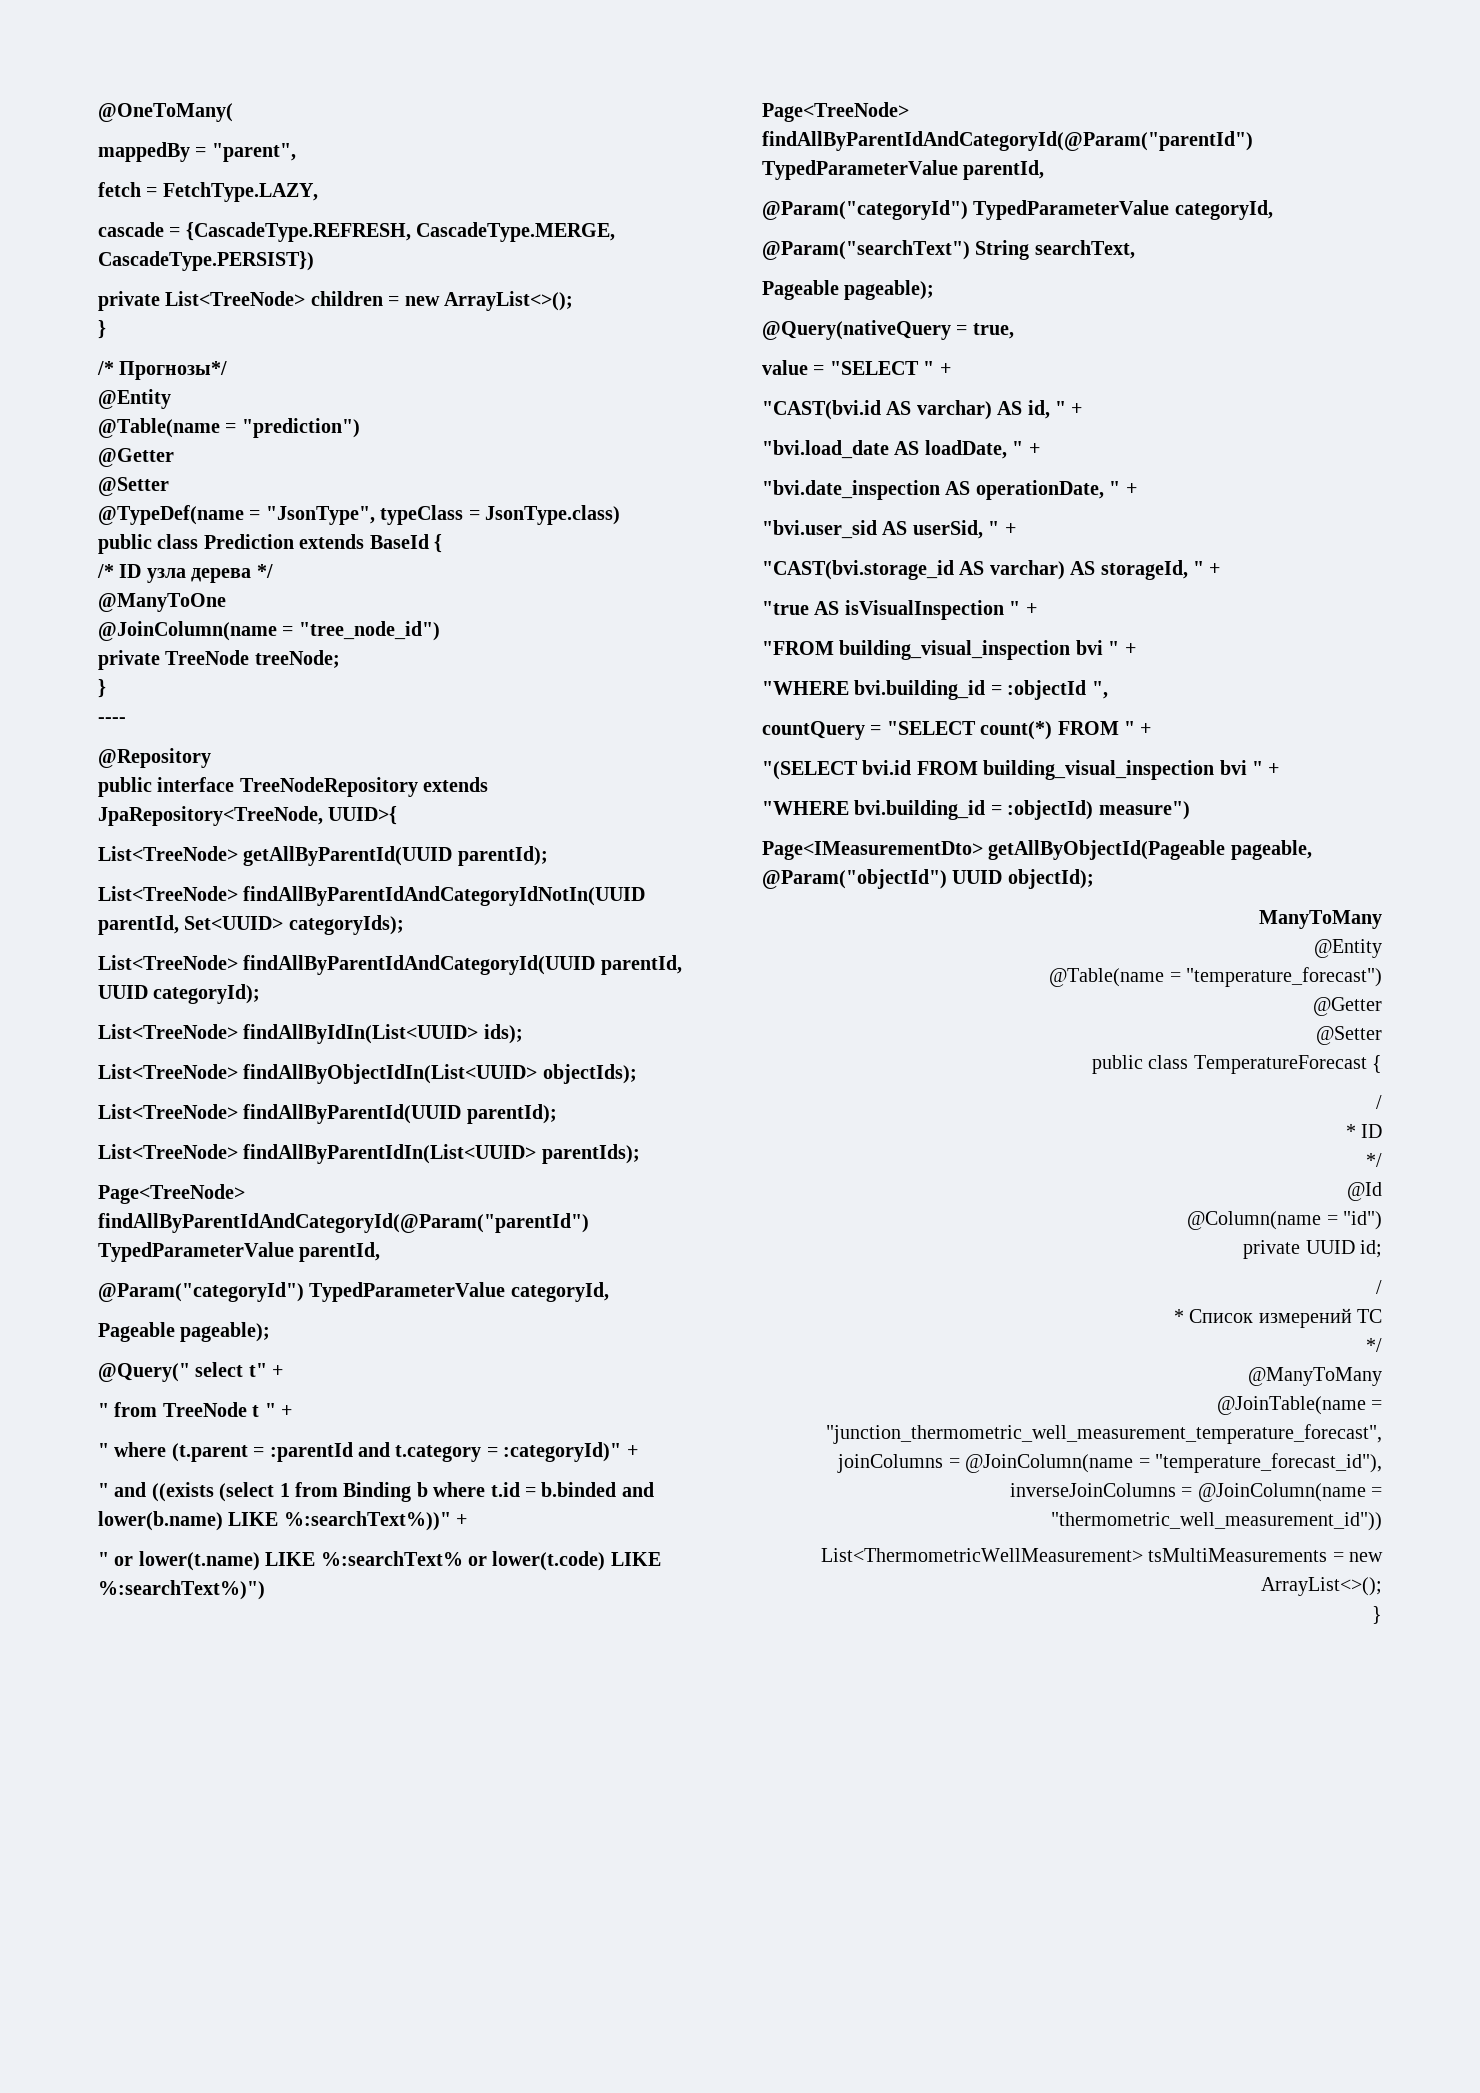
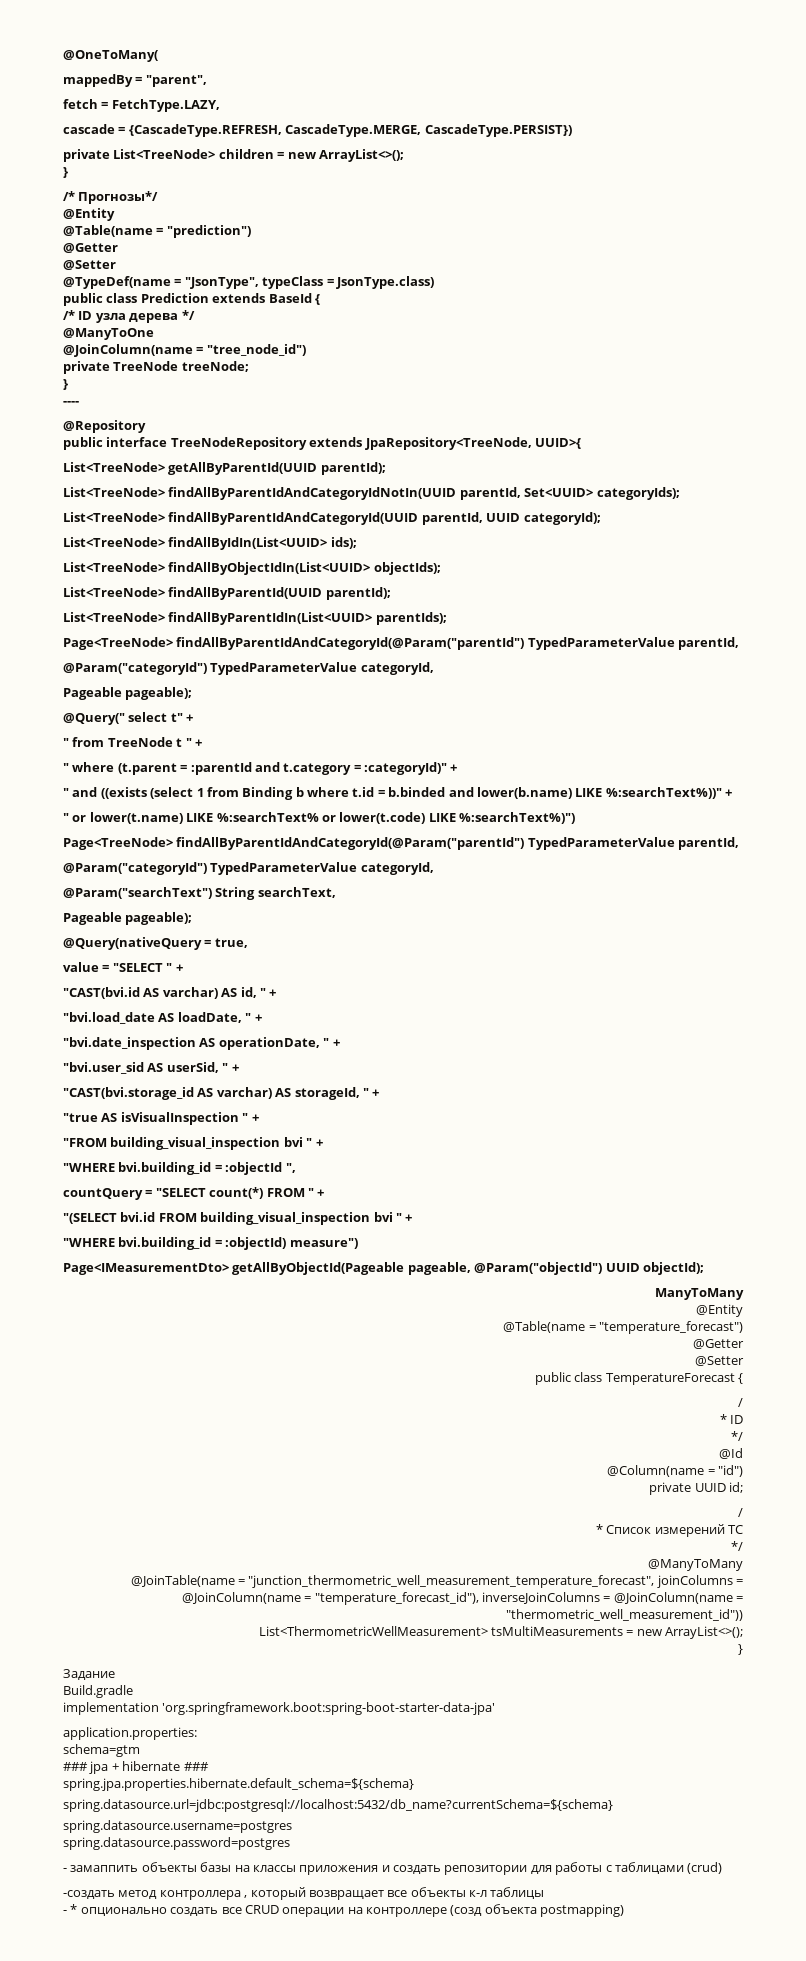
(1382, 1615) none -> [63,1669,115,1680] [63,1685,133,1698] [63,1702,496,1715] [63,1727,197,1740] [63,1744,140,1757] [63,1761,209,1774] [63,1778,414,1791] [63,1799,613,1812] [63,1820,292,1833] [63,1837,290,1850] [63,1862,723,1875] [63,1887,545,1900] [63,1904,625,1917] // Задание // Build.gradle // implementation 'org.springframework.boot:spring-boot-starter-data-jpa' // application.properties: // schema=gtm // ### jpa + hibernate ### // spring.jpa.properties.hibernate.default_schema=${schema} // spring.datasource.url=jdbc:postgresql://localhost:5432/db_name?currentSchema=${schema} // spring.datasource.username=postgres // spring.datasource.password=postgres // - замаппить объекты базы на классы приложения и создать репозитории для работы с таблицами (crud) // -создать метод контроллера , который возвращает все объекты к-л таблицы // - * опционально создать все CRUD операции на контроллере (созд объекта postmapping)

